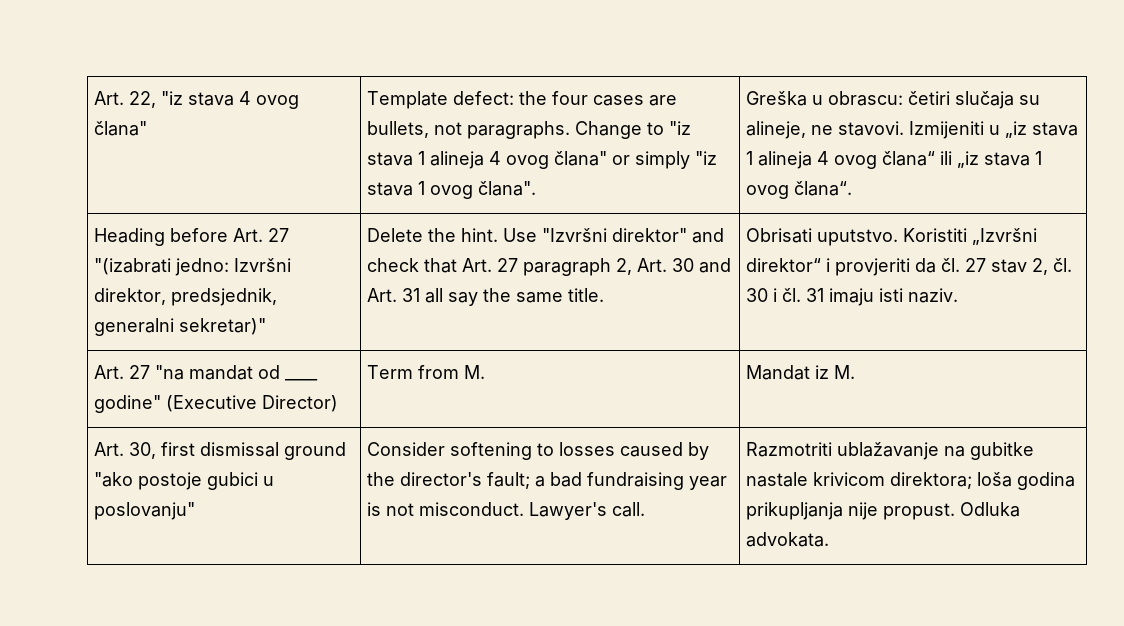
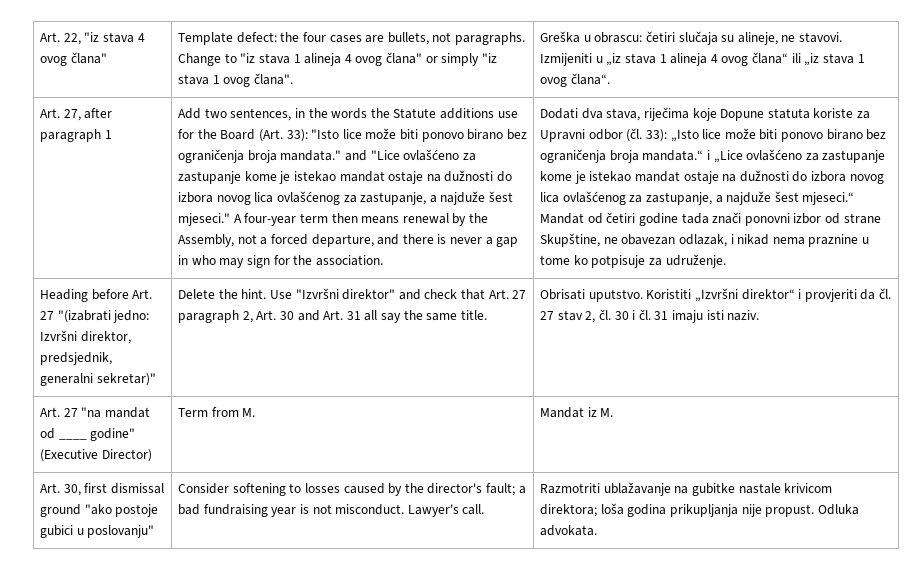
(853, 188) none -> [39,108,113,121] [39,129,112,142] [177,108,518,121] [177,128,528,142] [177,149,476,163] [177,170,513,184] [177,191,514,205] [177,213,489,226] [177,234,519,247] [177,255,383,268] [539,107,871,121] [539,128,887,142] [539,149,886,163] [539,170,884,184] [539,191,855,205] [539,212,881,226] [539,233,870,247] [539,254,726,268] // Art. 27, after paragraph 1 | Add two sentences, in the words the Statute additions use for the Board (Art. 33): "Isto lice može biti ponovo birano bez ograničenja broja mandata." and "Lice ovlašćeno za zastupanje kome je istekao mandat ostaje na dužnosti do izbora novog lica ovlašćenog za zastupanje, a najduže šest mjeseci." A four-year term then means renewal by the Assembly, not a forced departure, and there is never a gap in who may sign for the association. | Dodati dva stava, riječima koje Dopune statuta koriste za Upravni odbor (čl. 33): „Isto lice može biti ponovo birano bez ograničenja broja mandata.“ i „Lice ovlašćeno za zastupanje kome je istekao mandat ostaje na dužnosti do izbora novog lica ovlašćenog za zastupanje, a najduže šest mjeseci.“ Mandat od četiri godine tada znači ponovni izbor od strane Skupštine, ne obavezan odlazak, i nikad nema praznine u tome ko potpisuje za udruženje.

